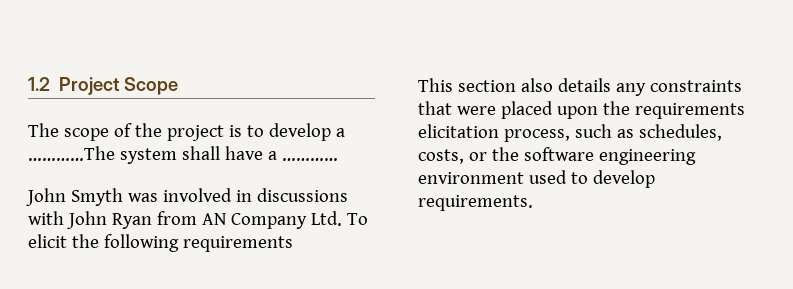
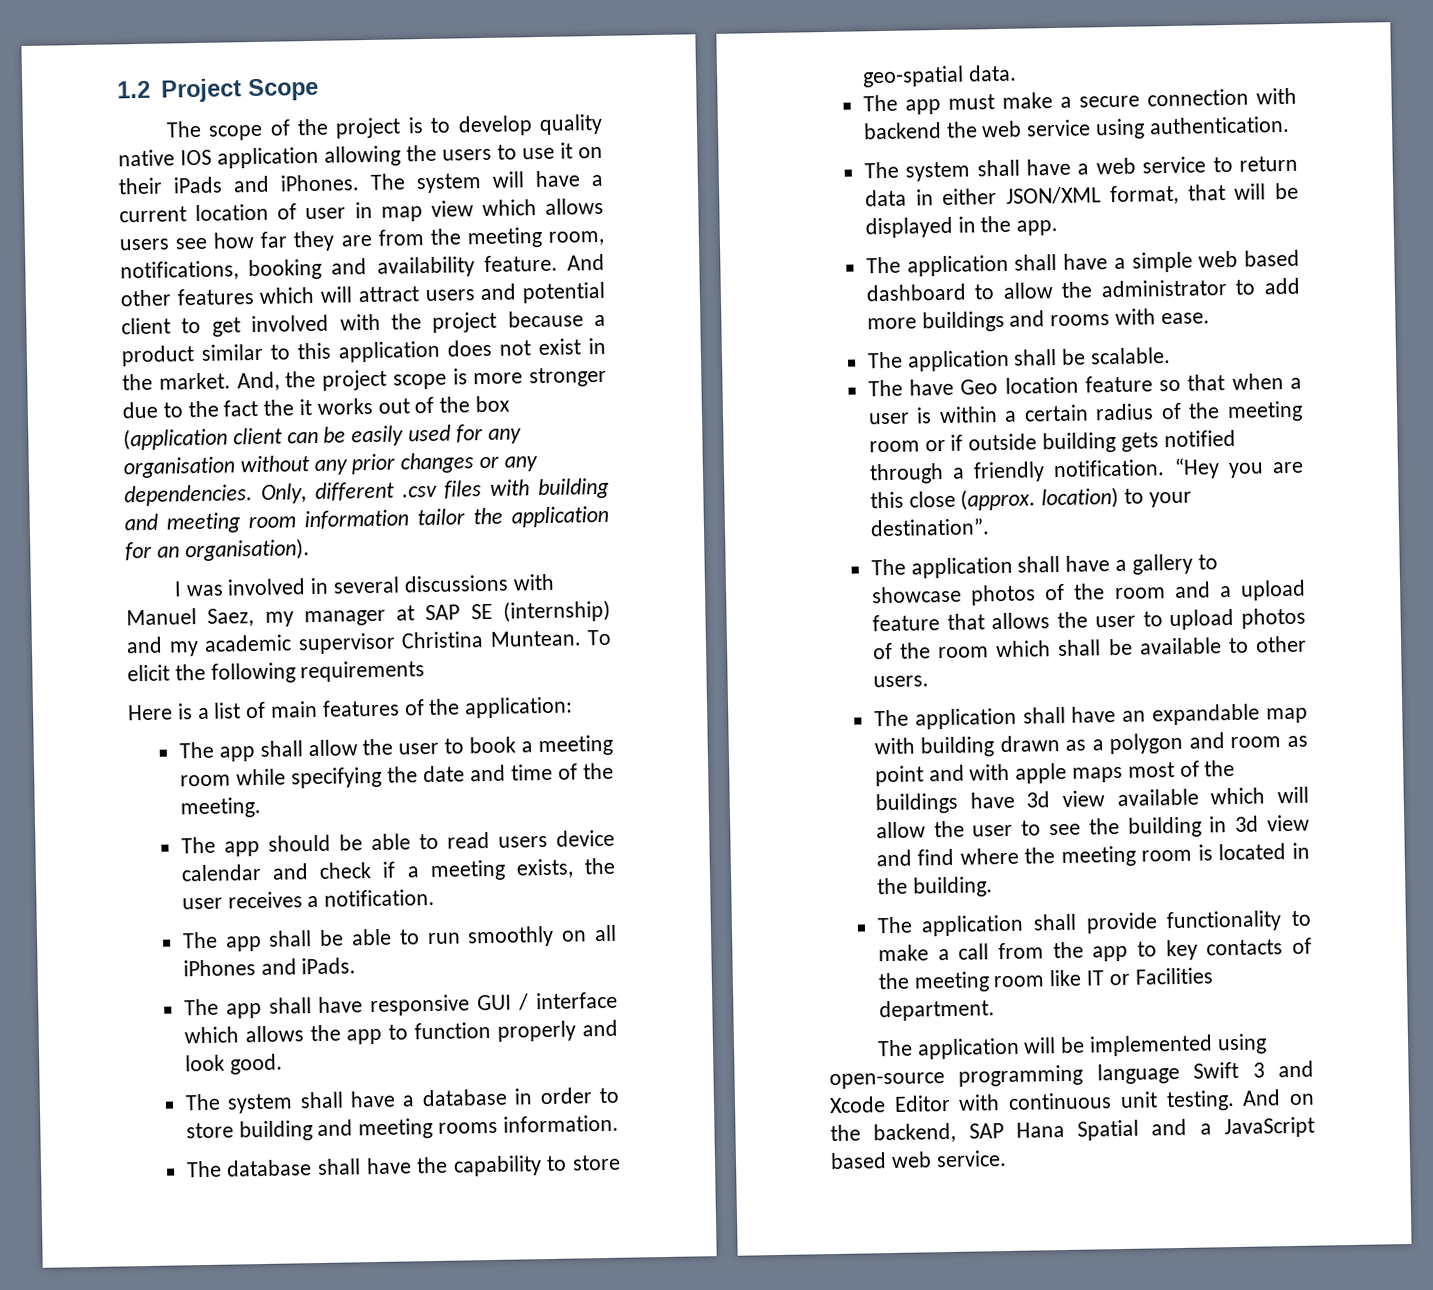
[335,128,345,137] [28,146,338,164] [26,188,123,206] a …………The system shall have a ………… // John Smyth -> [539,113,603,136] [118,142,603,169] [118,170,603,195] [119,197,604,223] [119,226,605,252] [120,253,605,282] [120,281,605,307] [121,310,606,337] [121,337,606,367] [122,366,607,392] [122,395,511,419] [123,424,522,451] [123,452,538,479] [124,477,610,507] [124,505,609,534] [125,538,310,562] [173,581,182,597] quality native IOS application allowing the users to use it on their iPads and iPhones. The system will have a current location of user in map view which allows users see how far they are from the meeting room, notifications, booking and availability feature. And other features which will attract users and potential client to get involved with the project because a product similar to this application does not exist in the market. And, the project scope is more stronger due to the fact the it works out of the box (application client can be easily used for any organisation without any prior changes or any dependencies. Only, different .csv files with building and meeting room information tailor the application for an organisation). // I
(252, 196) none -> [332,576,400,594] several
[66,211,342,229] John Ryan from AN Company Ltd. -> [126,599,611,627] [126,630,581,657] Manuel Saez, my manager at SAP SE (internship) and my academic supervisor Christina Muntean.
[418,78,742,96] [418,101,745,119] [418,124,722,142] [418,147,696,165] [418,170,655,188] [418,195,533,211] This section also details any constraints that were placed upon the requirements elicitation process, such as schedules, costs, or the software engineering environment used to develop requirements. -> [127,696,574,721] [178,734,613,762] [179,762,614,789] [179,796,261,819] [180,829,615,857] [180,857,615,882] [181,888,436,910] [181,924,617,952] [182,957,357,977] [183,991,618,1019] [183,1019,618,1045] [184,1053,283,1075] [184,1087,619,1114] [185,1114,619,1142] [185,1154,621,1178] [861,64,1017,88] [862,87,1297,115] [862,115,1290,140] [863,155,1298,182] [864,182,1299,207] [864,215,1059,239] [865,249,1300,277] [865,277,1300,302] [866,308,1210,333] [866,347,1172,372] [867,373,1302,397] [867,400,1303,425] [868,429,1236,454] [868,457,1304,485] [869,486,1192,511] [869,518,990,537] [870,553,1218,579] [871,579,1306,606] [871,607,1306,632] [871,635,1307,660] [872,675,929,688] [873,703,1308,730] [873,732,1308,758] [874,759,1236,787] [874,786,1309,815] [875,814,1310,839] [875,842,1310,868] [876,876,993,898] [876,910,1311,937] [877,937,1312,962] [877,967,1213,993] [878,999,995,1022] [876,1033,1267,1060] [829,1060,1314,1090] [829,1089,1315,1114] [830,1116,1315,1144] [830,1150,1007,1170] Here is a list of main features of the application: // The app shall allow the user to book a meeting room while specifying the date and time of the meeting. // The app should be able to read users device calendar and check if a meeting exists, the user receives a notification. // The app shall be able to run smoothly on all iPhones and iPads. // The app shall have responsive GUI / interface which allows the app to function properly and look good. // The system shall have a database in order to store building and meeting rooms information. // The database shall have the capability to store geo-spatial data. // The app must make a secure connection with backend the web service using authentication. // The system shall have a web service to return data in either JSON/XML format, that will be displayed in the app. // The application shall have a simple web based dashboard to allow the administrator to add more buildings and rooms with ease. // The application shall be scalable. // The have Geo location feature so that when a user is within a certain radius of the meeting room or if outside building gets notified through a friendly notification. “Hey you are this close (approx. location) to your destination”. // The application shall have a gallery to showcase photos of the room and a upload feature that allows the user to upload photos of the room which shall be available to other users. // The application shall have an expandable map with building drawn as a polygon and room as point and with apple maps most of the buildings have 3d view available which will allow the user to see the building in 3d view and find where the meeting room is located in the building. // The application shall provide functionality to make a call from the app to key contacts of the meeting room like IT or Facilities department. // The application will be implemented using open-source programming language Swift 3 and Xcode Editor with continuous unit testing. And on the backend, SAP Hana Spatial and a JavaScript based web service.

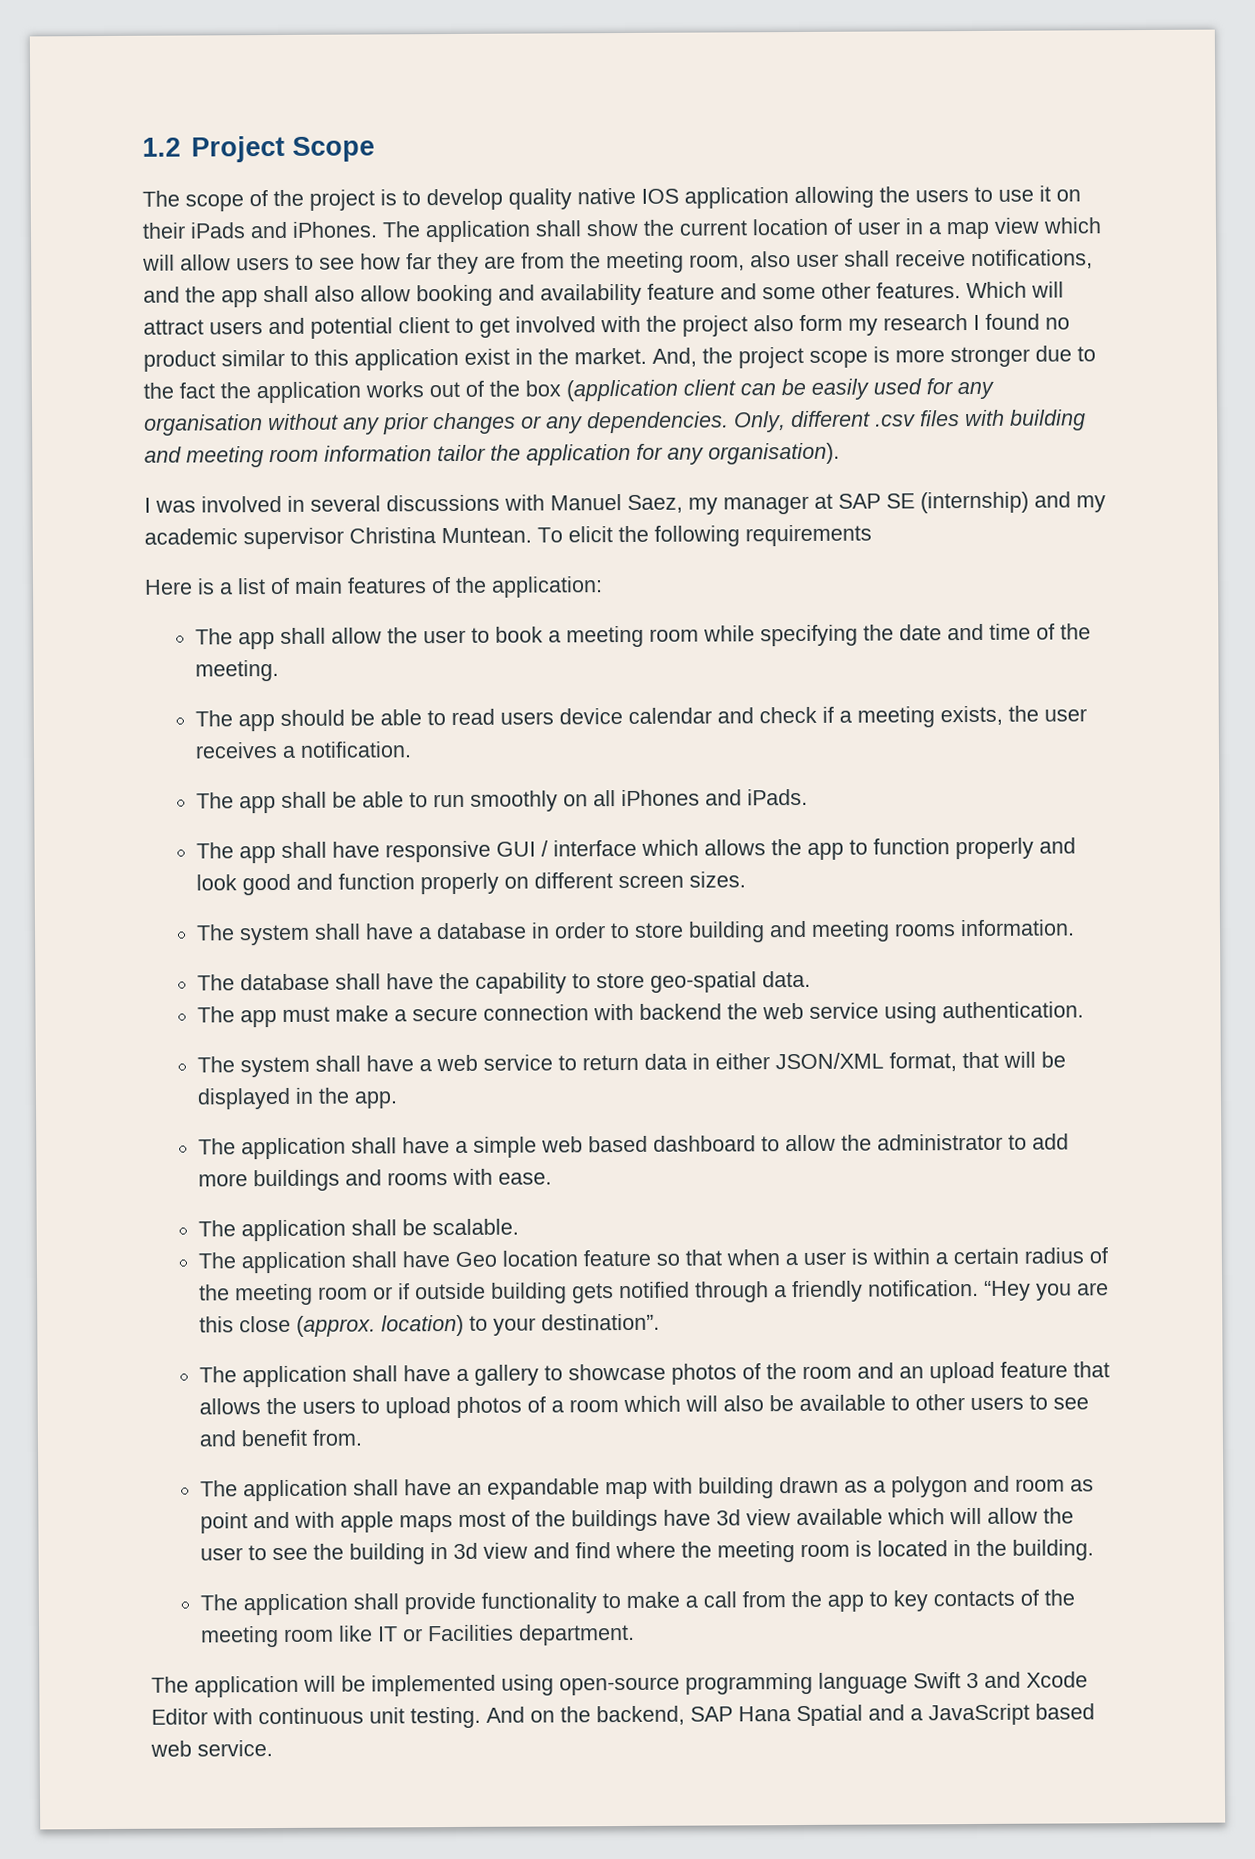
[416,170,603,194] system will have a -> [425,219,675,243] application shall show the
(373, 210) none -> [928,222,942,235] a
[545,197,604,215] [119,238,170,251] allows users -> [142,254,314,271] will allow users to
[120,253,605,282] [120,286,315,307] notifications, booking and availability feature. And other features which -> [750,249,1093,270] [143,281,1027,308] also user shall receive notifications, and the app shall also allow booking and availability feature and some other features. Which
[507,310,606,328] because a -> [753,313,1070,336] also form my research I found no
[447,339,531,357] does not -> (459, 359) none
[299,399,313,416] it -> [256,381,361,404] application
[156,546,180,558] an -> [667,447,704,465] any
[229,1053,283,1075] good. -> [242,871,747,896] good and function properly on different screen sizes.
(903, 388) none -> [241,1251,398,1274] application shall
[1219,586,1232,598] a -> [899,1366,925,1379] an
[1094,615,1136,628] user -> [302,1400,357,1414] users
[898,642,931,659] the -> [551,1400,565,1413] a
[1057,639,1102,657] shall -> [685,1395,765,1412] will also
[872,675,929,688] users. -> [970,1394,1090,1411] [199,1429,363,1447] users to see and benefit from.

